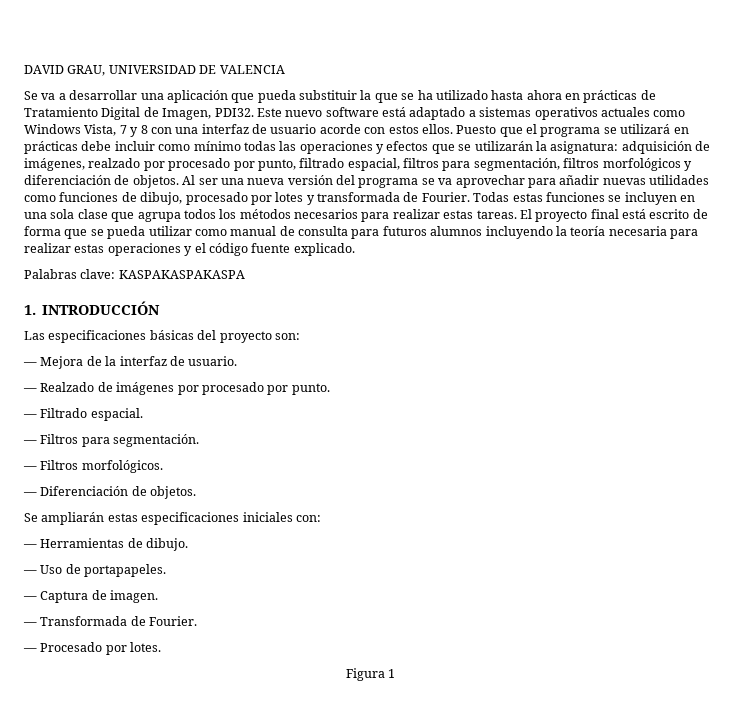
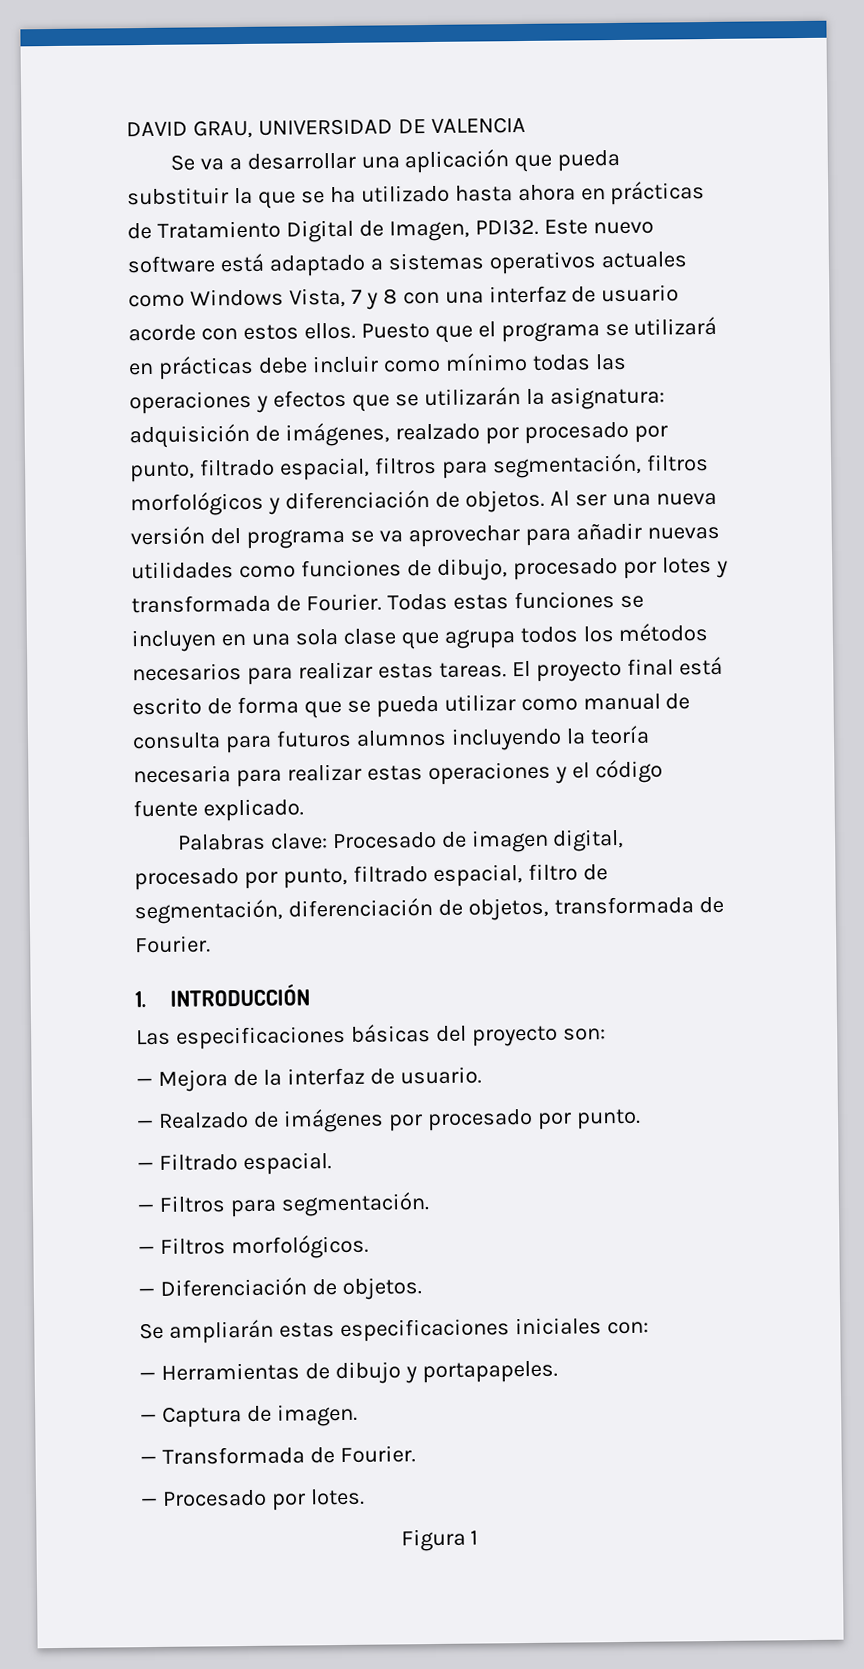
[118,270,245,279] KASPAKASPAKASPA -> [331,828,625,853] [134,863,608,891] [134,896,724,925] [135,935,211,954] Procesado de imagen digital, procesado por punto, filtrado espacial, filtro de segmentación, diferenciación de objetos, transformada de Fourier.
[146,538,189,551] [23,564,81,574] dibujo. // — Uso de -> [334,1361,417,1385] dibujo y

